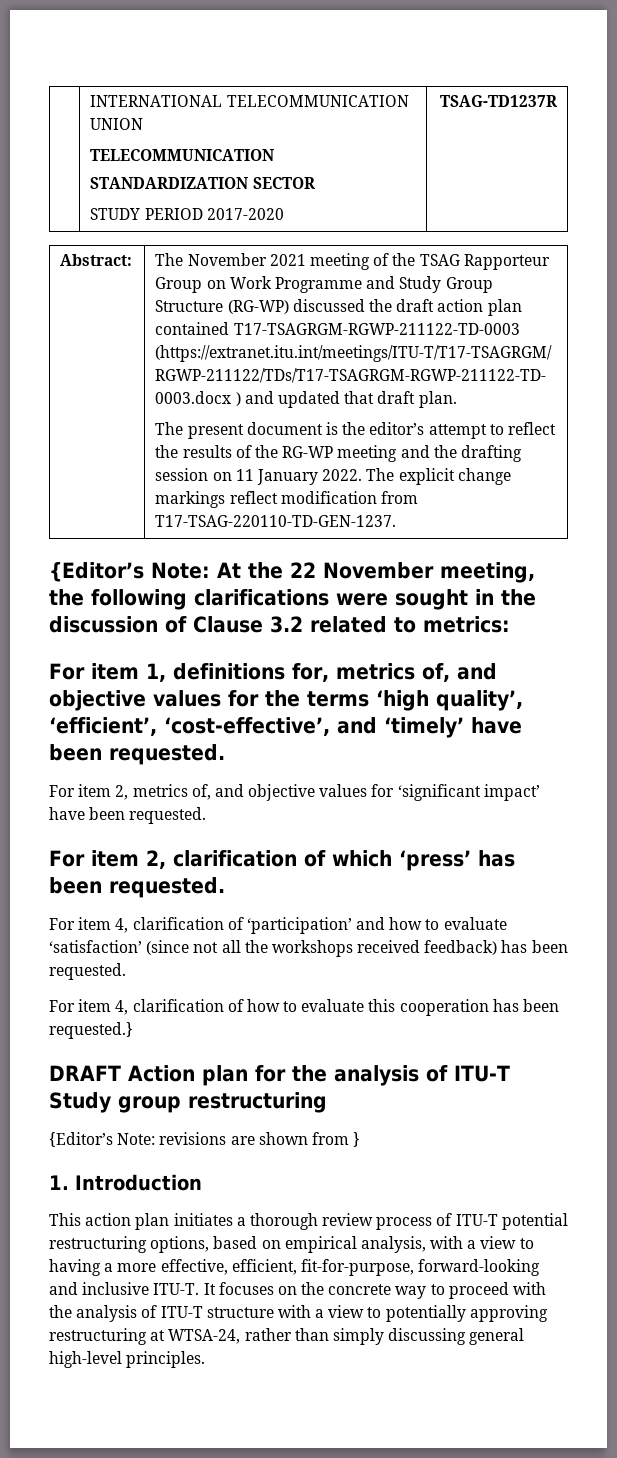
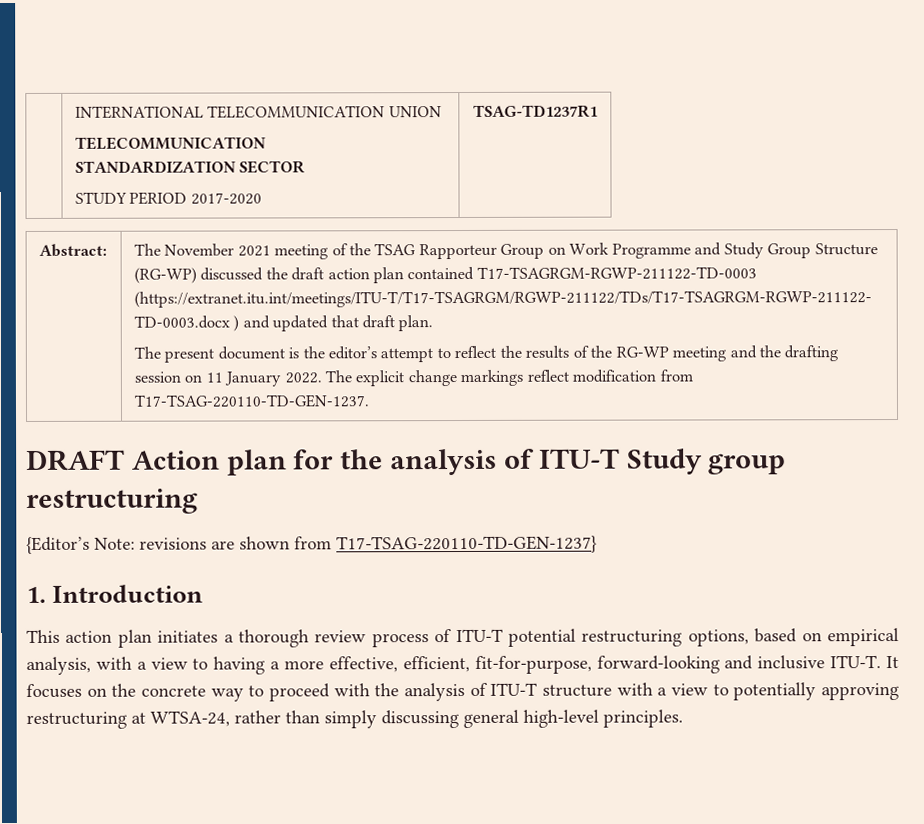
[439,95,558,107] TSAG-TD1237R -> [473,104,599,118] TSAG-TD1237R1
[49,562,536,583] [49,589,536,610] [49,616,510,633] [49,663,497,682] [49,690,523,711] [49,717,522,738] [49,744,225,765] [49,784,540,801] [49,807,207,824] [49,850,515,871] [49,877,225,898] [49,917,507,934] [49,940,568,957] [49,963,126,980] [49,999,560,1016] [49,1022,133,1039] // {Editor’s Note: At the 22 November meeting, the following clarifications were sought in the discussion of Clause 3.2 related to metrics: // For item 1, definitions for, metrics of, and objective values for the terms ‘high quality’, ‘efficient’, ‘cost-effective’, and ‘timely’ have been requested. // For item 2, metrics of, and objective values for ‘significant impact’ have been requested. // For item 2, clarification of which ‘press’ has been requested. // For item 4, clarification of ‘participation’ and how to evaluate ‘satisfaction’ (since not all the workshops received feedback) has been requested. // For item 4, clarification of how to evaluate this cooperation has been requested.} -> (369, 401) none
[353,1132,361,1147] } -> [336,535,597,554] T17-TSAG-220110-TD-GEN-1237}

